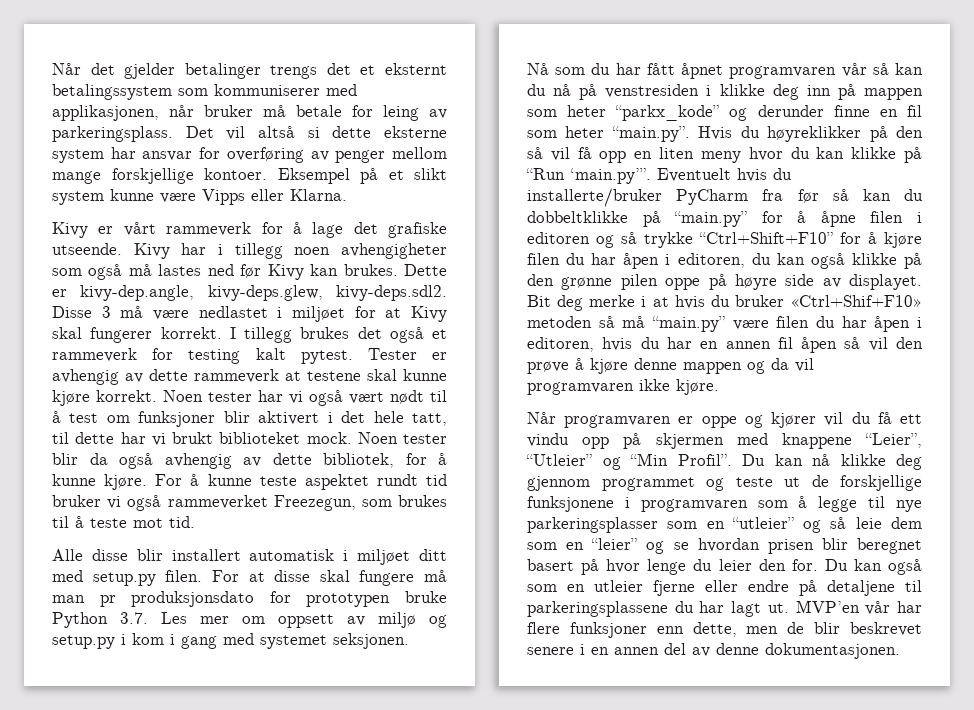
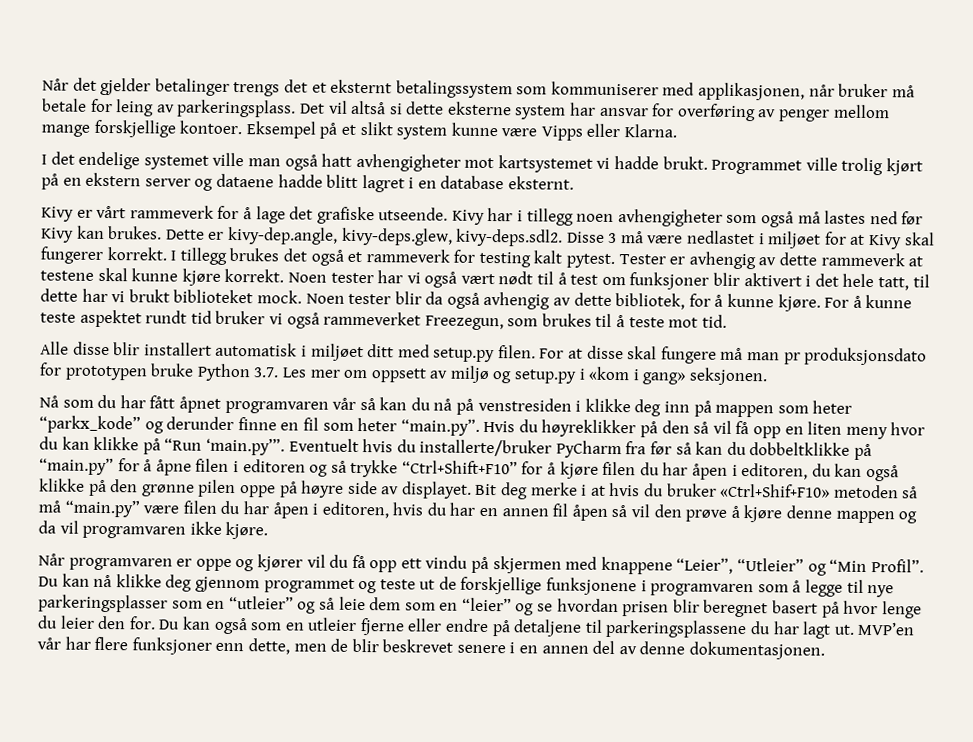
(347, 195) none -> [41,151,924,176] [41,172,575,193] // I det endelige systemet ville man også hatt avhengigheter mot kartsystemet vi hadde brukt. Programmet ville trolig kjørt på en ekstern server og dataene hadde blitt lagret i en database eksternt.
[132,633,327,649] kom i gang med systemet -> [588,366,686,385] «kom i gang»
(892, 418) none -> [369,560,398,573] opp
[582,437,610,449] opp -> (469, 562) none

